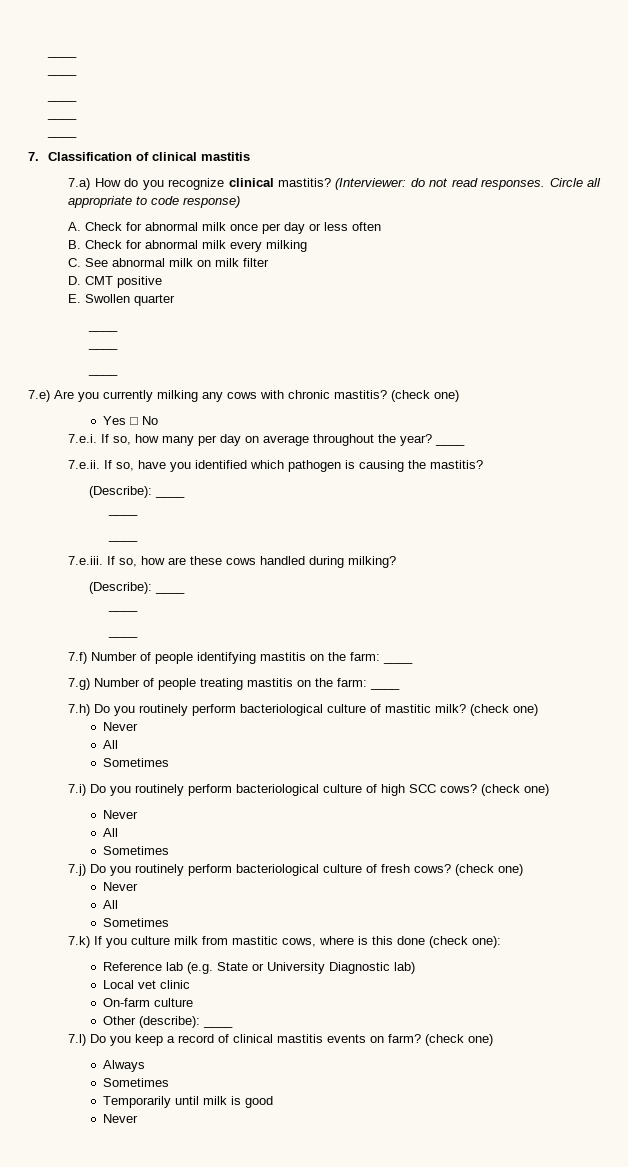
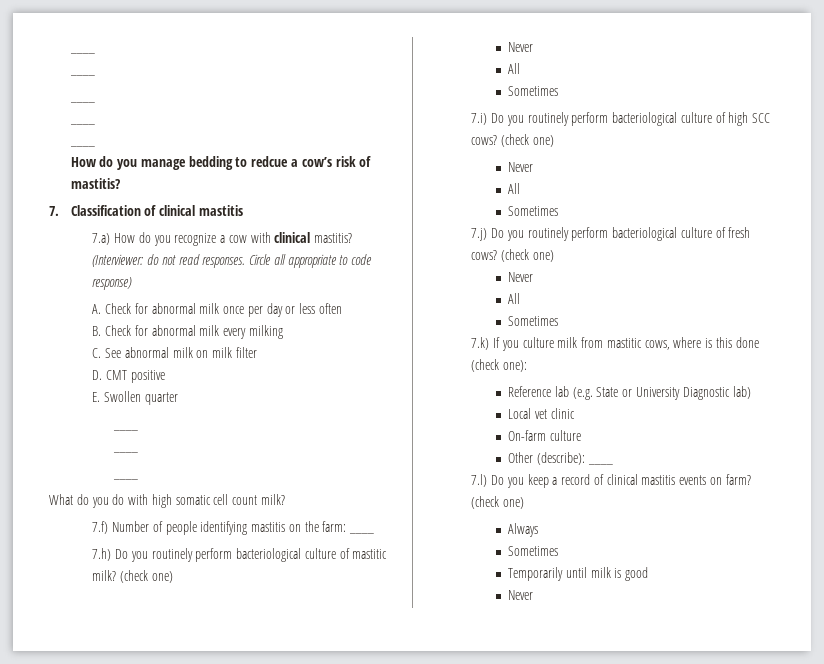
(78, 136) none -> [70,156,372,170] [70,178,120,189] // How do you manage bedding to redcue a cow’s risk of mastitis?
(225, 184) none -> [220,232,271,243] a cow with
[28,390,459,402] [103,416,159,425] [68,434,466,446] [68,460,484,472] [88,486,185,498] [107,513,138,516] [107,539,138,542] [68,556,397,568] [88,582,185,594] [107,609,138,612] [107,635,138,638] 7.e) Are you currently milking any cows with chronic mastitis? (check one) // Yes □ No // 7.e.i. If so, how many per day on average throughout the year? ____ // 7.e.ii. If so, have you identified which pathogen is causing the mastitis? // (Describe): ____ // ____ // ____ // 7.e.iii. If so, how are these cows handled during milking? // (Describe): ____ // ____ // ____ -> [49,494,286,508] What do you do with high somatic cell count milk?
[68,678,368,690] [370,687,401,690] // 7.g) Number of people treating mastitis on the farm: ____ -> (375, 533) none

